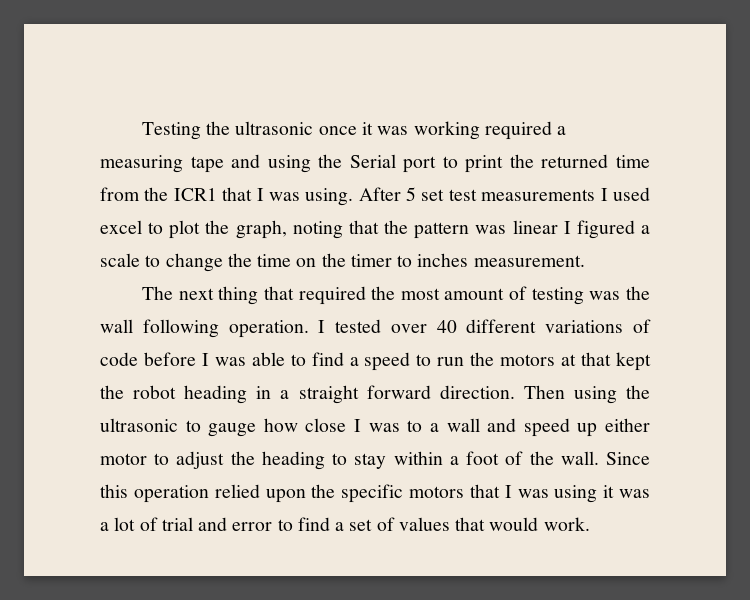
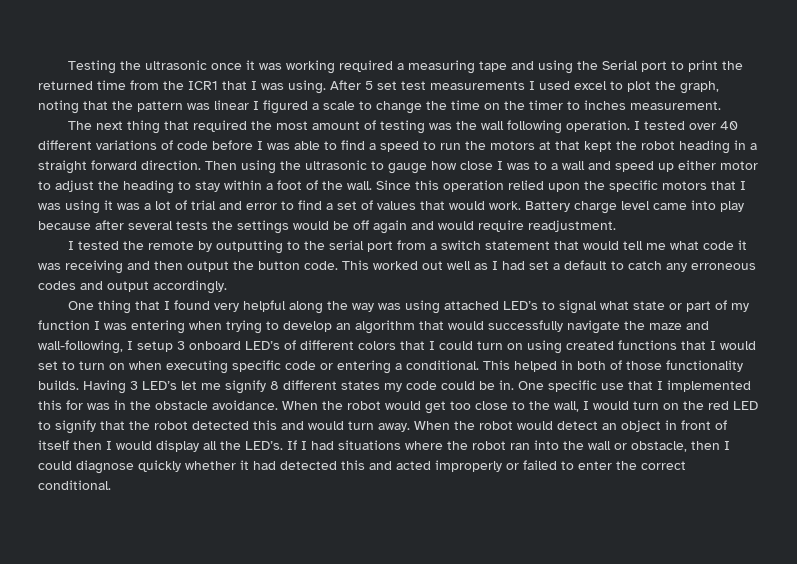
(590, 524) none -> [525,200,744,214] [38,220,616,234] [67,240,747,254] [38,260,756,274] [38,280,227,294] [67,300,749,314] [38,320,709,334] [38,340,756,354] [38,360,743,374] [38,380,751,394] [38,400,758,414] [38,420,727,434] [38,440,730,452] [38,460,686,474] [38,480,111,490] Battery charge level came into play because after several tests the settings would be off again and would require readjustment. // I tested the remote by outputting to the serial port from a switch statement that would tell me what code it was receiving and then output the button code. This worked out well as I had set a default to catch any erroneous codes and output accordingly. // One thing that I found very helpful along the way was using attached LED’s to signal what state or part of my function I was entering when trying to develop an algorithm that would successfully navigate the maze and wall-following, I setup 3 onboard LED’s of different colors that I could turn on using created functions that I would set to turn on when executing specific code or entering a conditional. This helped in both of those functionality builds. Having 3 LED’s let me signify 8 different states my code could be in. One specific use that I implemented this for was in the obstacle avoidance. When the robot would get too close to the wall, I would turn on the red LED to signify that the robot detected this and would turn away. When the robot would detect an object in front of itself then I would display all the LED’s. If I had situations where the robot ran into the wall or obstacle, then I could diagnose quickly whether it had detected this and acted improperly or failed to enter the correct conditional.

